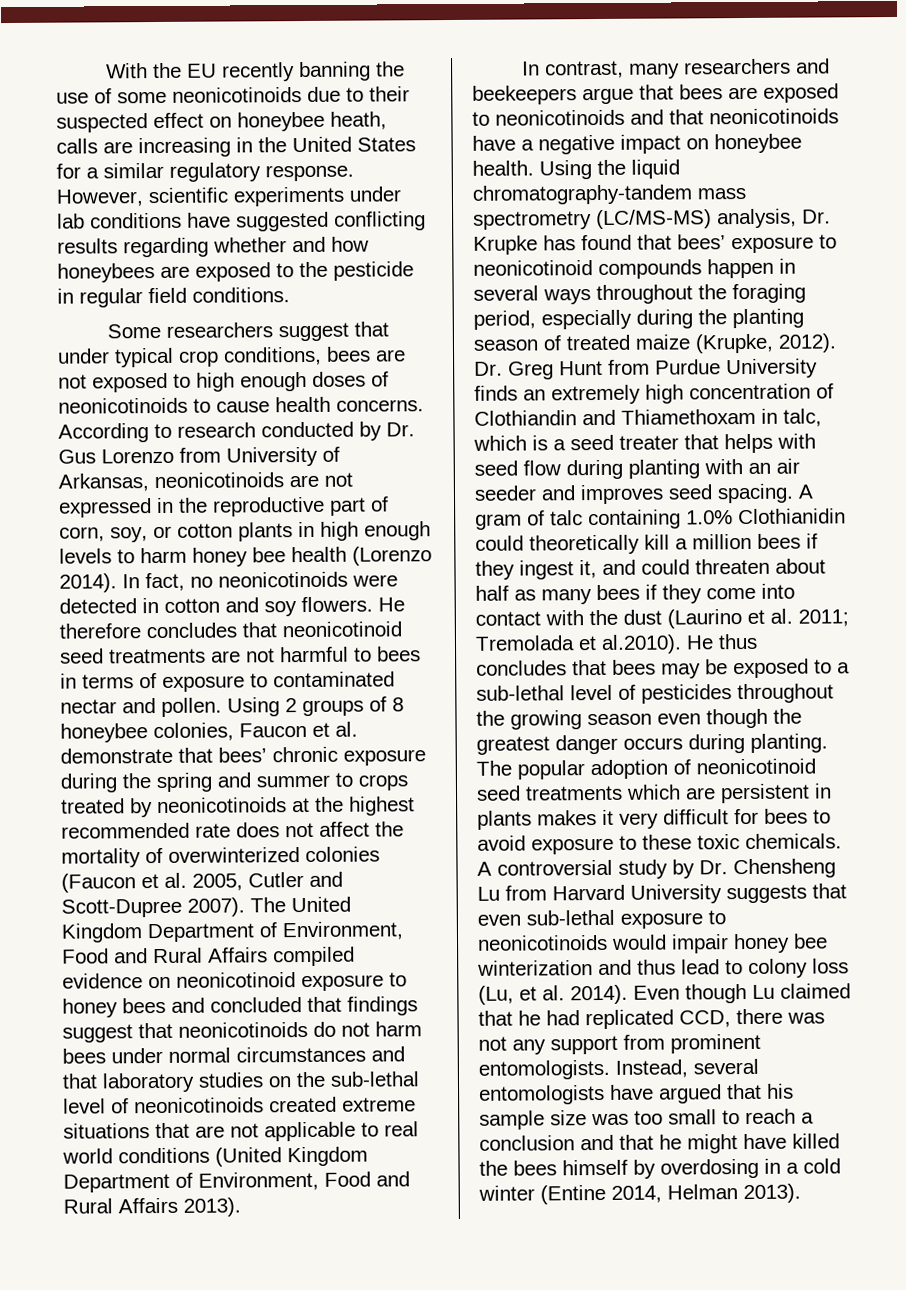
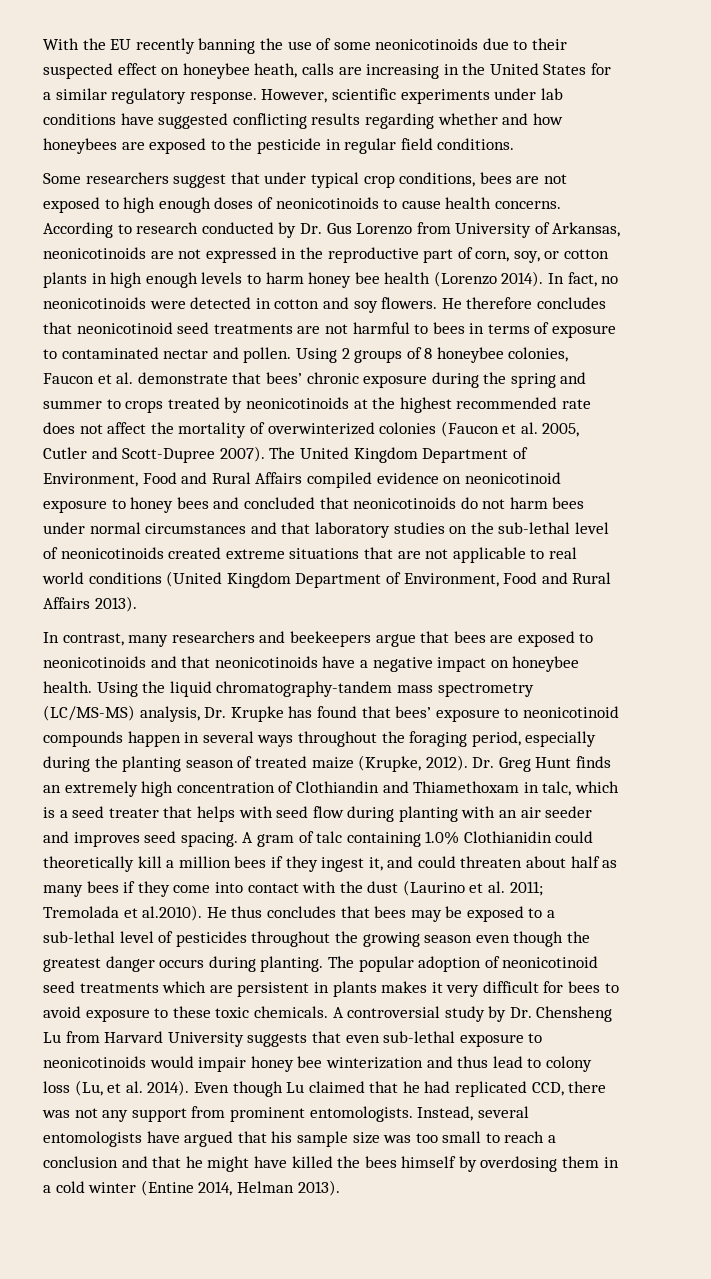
[347,996,418,1016] [62,1022,173,1043] findings suggest that -> (349, 503) none
[608,358,818,379] from Purdue University -> (572, 762) none
(759, 1168) none -> [562,1156,600,1168] them

